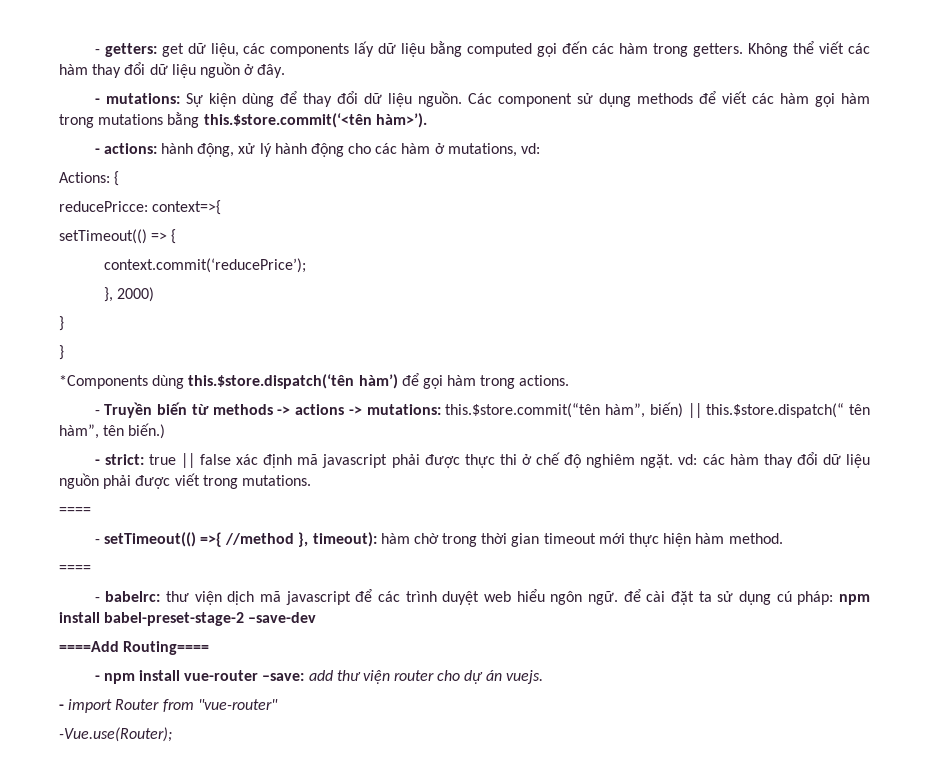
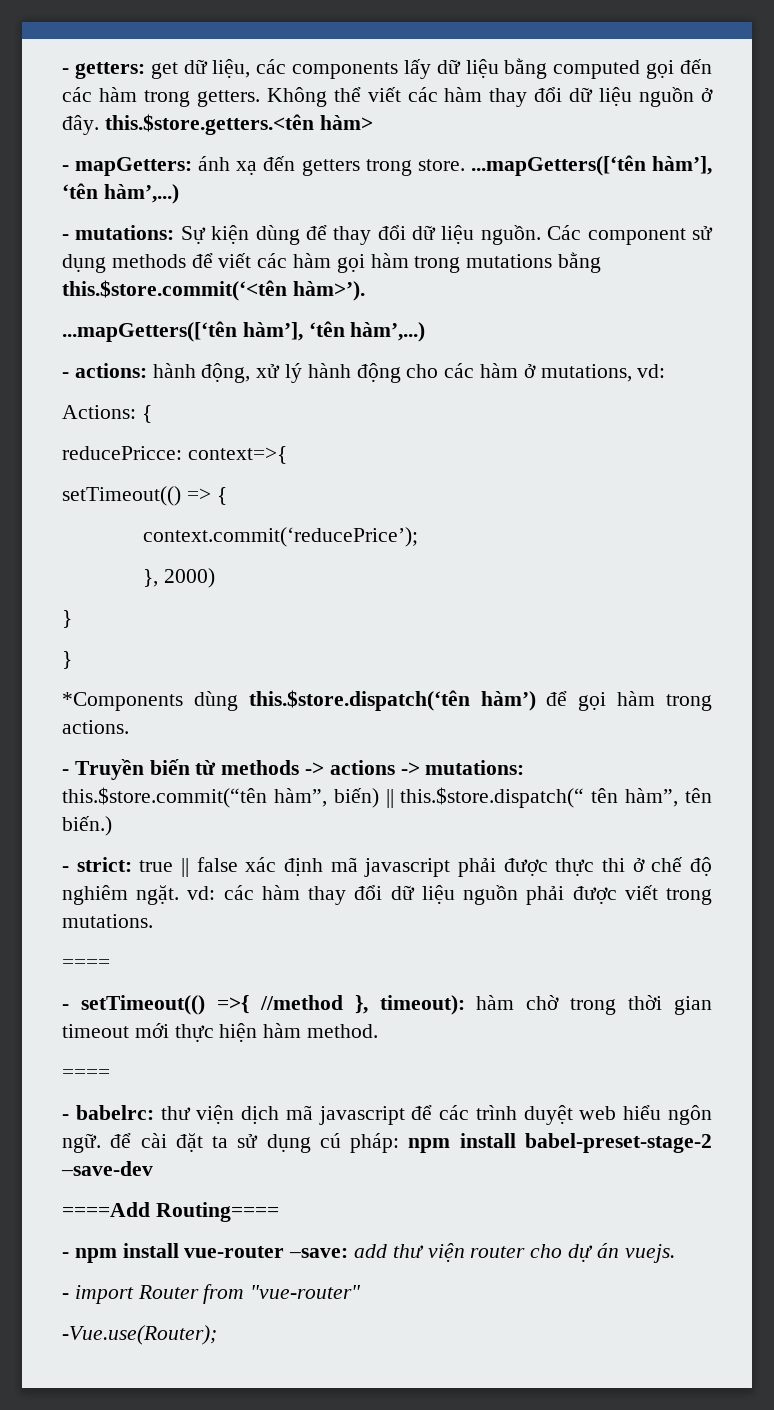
(286, 71) none -> [104,114,373,135] [62,155,712,176] [62,183,179,204] this.$store.getters.<tên hàm> // - mapGetters: ánh xạ đến getters trong store. ...mapGetters([‘tên hàm’], ‘tên hàm’,...)
(427, 120) none -> [62,321,426,342] // ...mapGetters([‘tên hàm’], ‘tên hàm’,...)

